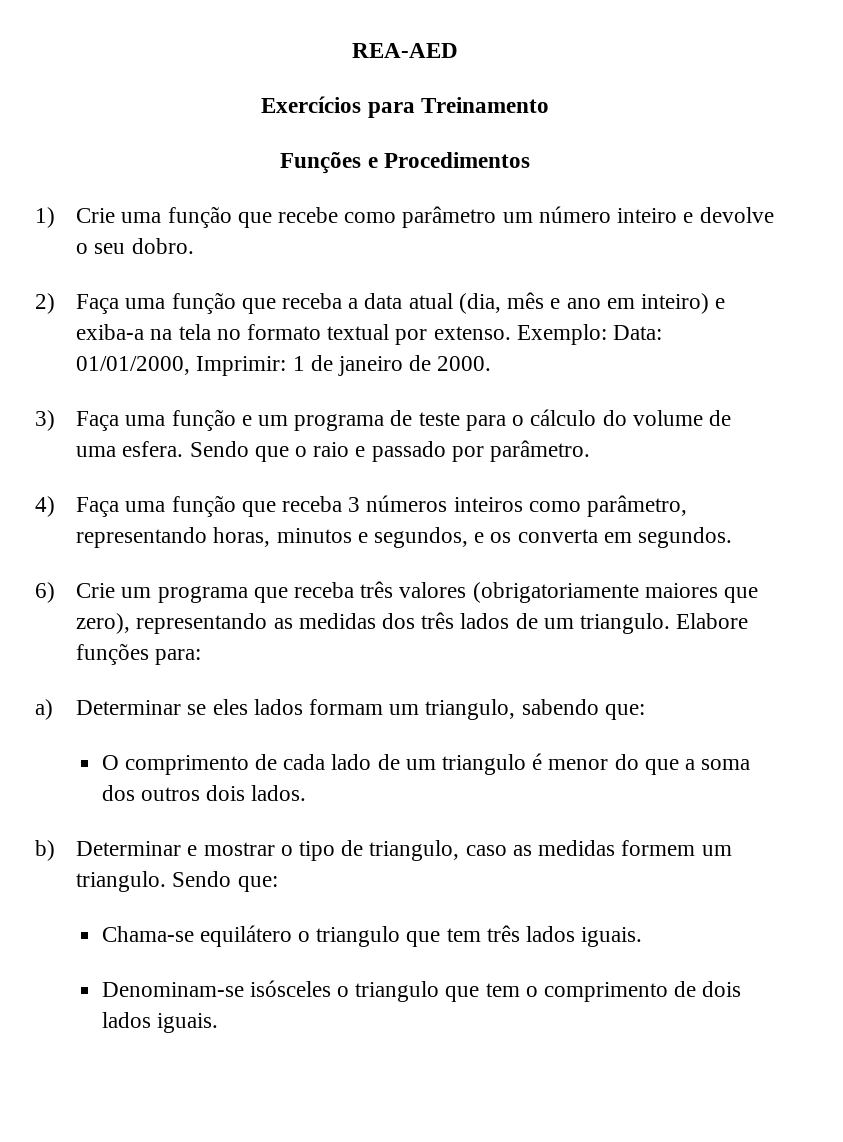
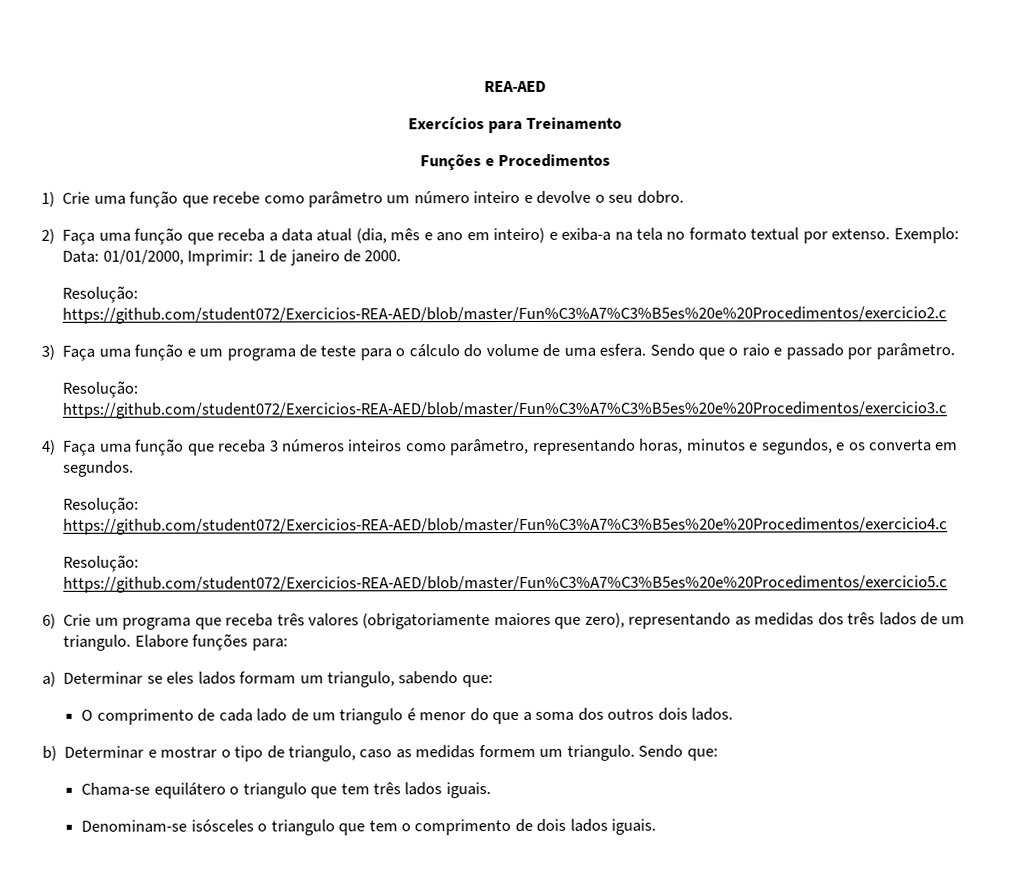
(492, 363) none -> [62,285,139,303] [62,306,948,324] // Resolução: https://github.com/student072/Exercicios-REA-AED/blob/master/Fun%C3%A7%C3%B5es%20e%20Procedimentos/exercicio2.c
(591, 451) none -> [62,380,139,398] [62,401,948,419] // Resolução: https://github.com/student072/Exercicios-REA-AED/blob/master/Fun%C3%A7%C3%B5es%20e%20Procedimentos/exercicio3.c
(733, 537) none -> [63,496,140,514] [63,517,949,535] [63,554,140,572] [63,575,949,593] // Resolução: https://github.com/student072/Exercicios-REA-AED/blob/master/Fun%C3%A7%C3%B5es%20e%20Procedimentos/exercicio4.c // Resolução: https://github.com/student072/Exercicios-REA-AED/blob/master/Fun%C3%A7%C3%B5es%20e%20Procedimentos/exercicio5.c

